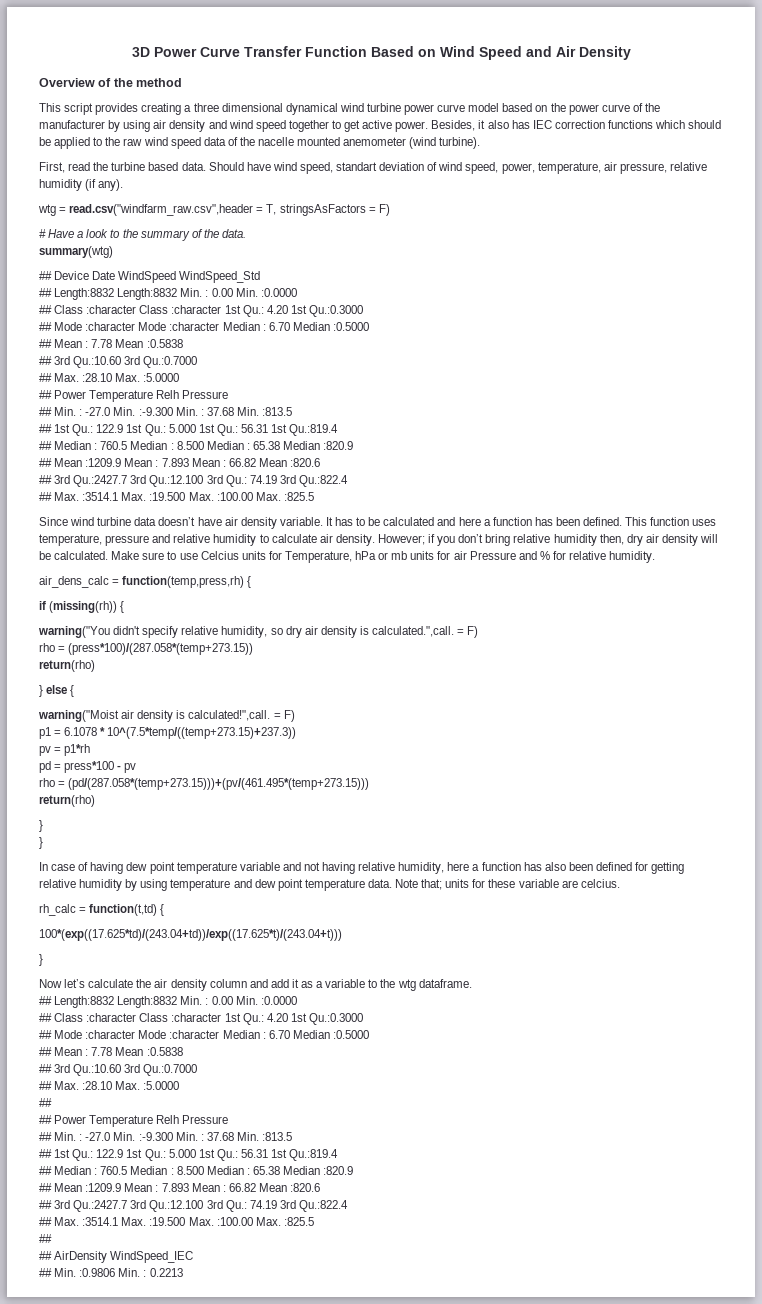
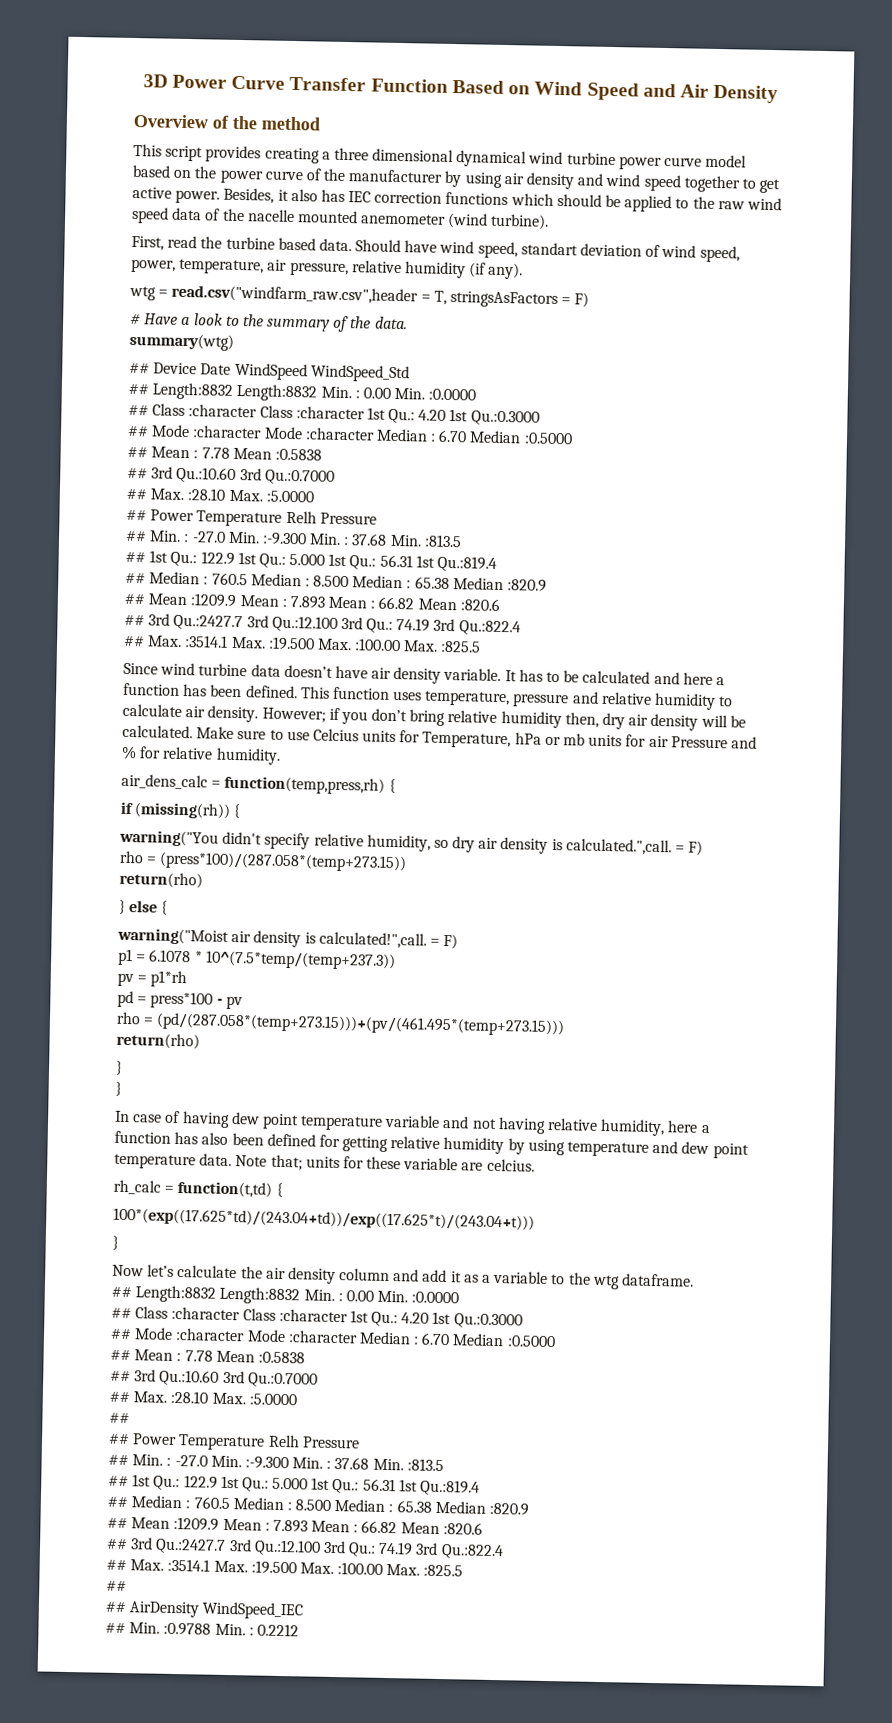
[107,727,297,739] 10^(7.5*temp/((temp+273.15)+237.3)) -> [204,950,396,971] 10^(7.5*temp/(temp+237.3))
[79,1268,183,1277] :0.9806 Min. : 0.2213 -> [163,1622,299,1637] :0.9788 Min. : 0.2212

